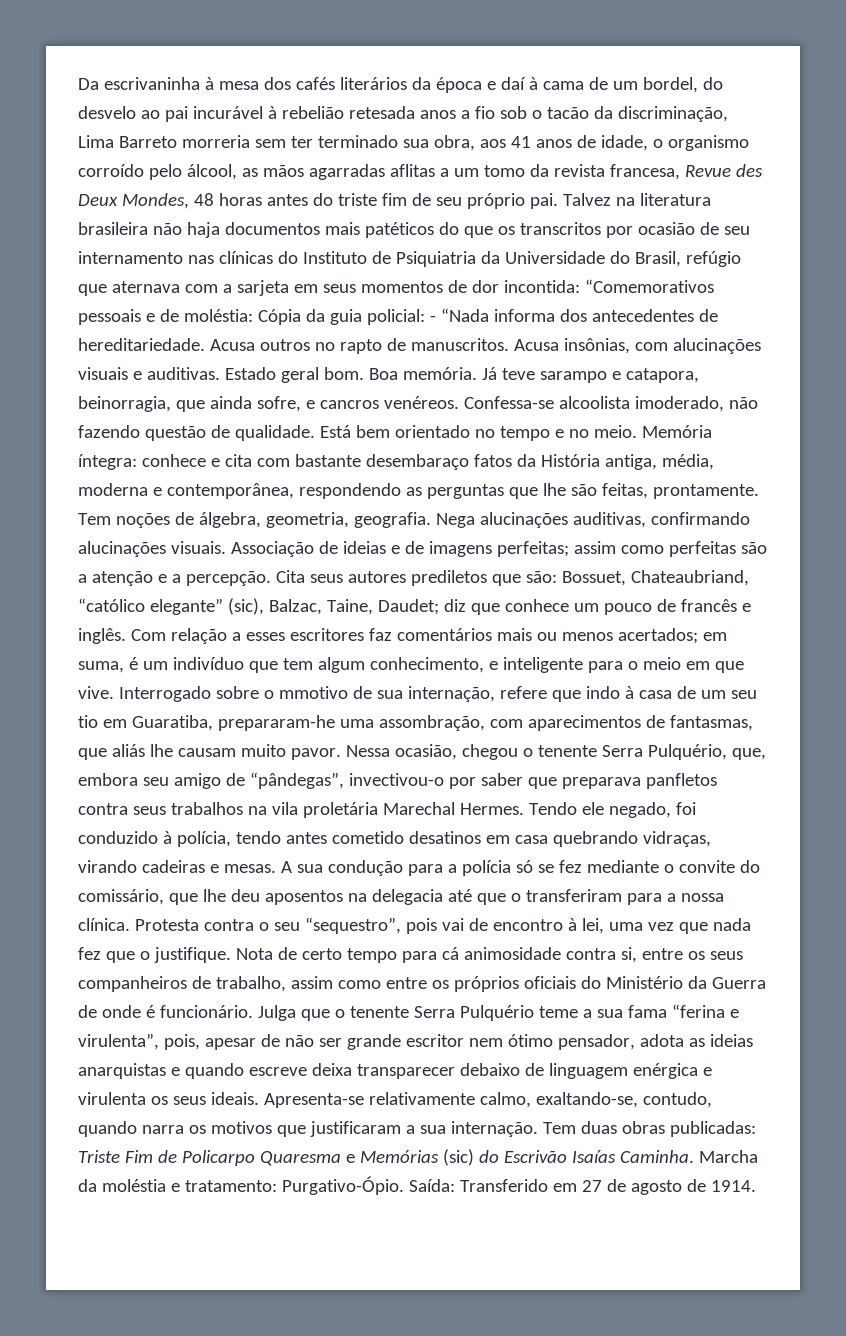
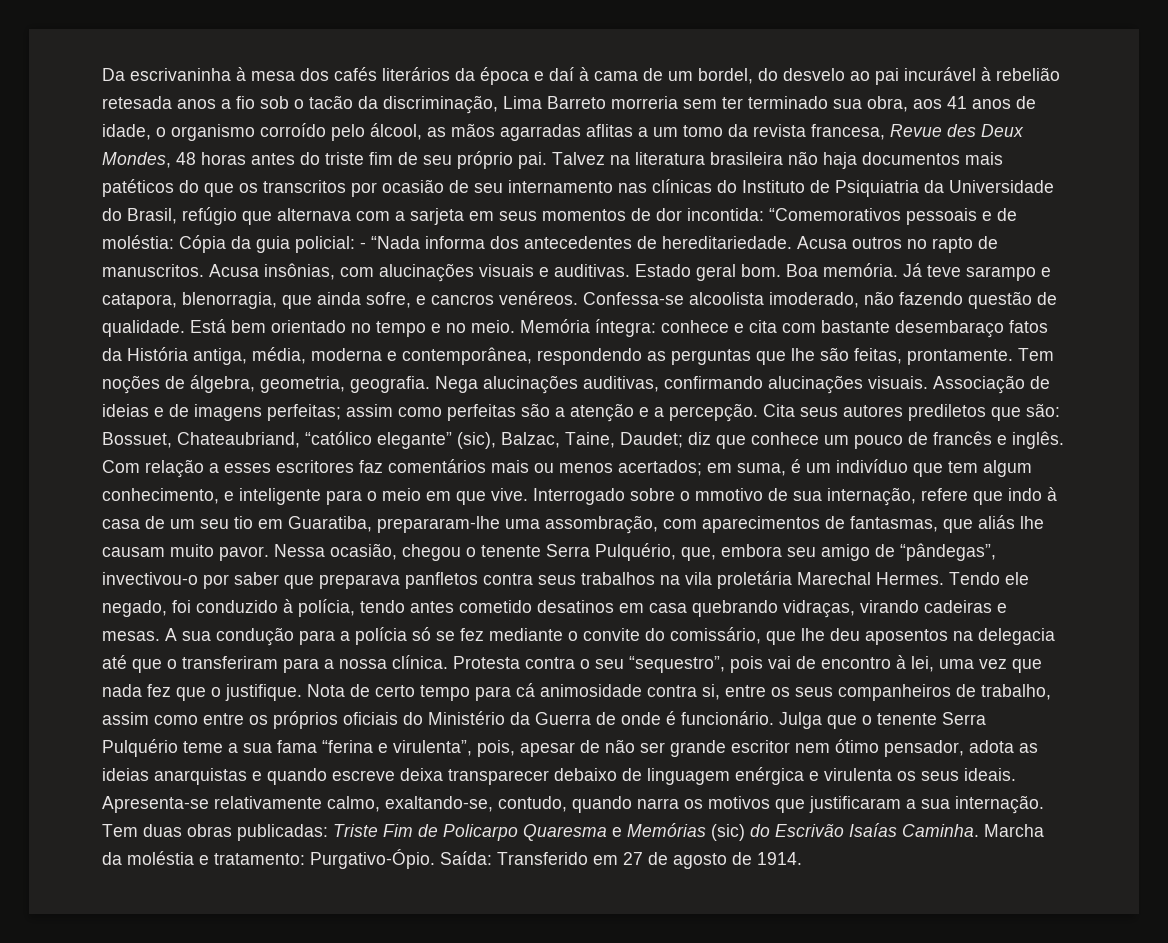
[111,281,180,293] aternava -> [277,208,351,221] alternava
[78,396,171,412] beinorragia, -> [182,292,277,309] blenorragia,
[217,715,335,731] prepararam-he -> [377,516,500,533] prepararam-lhe

